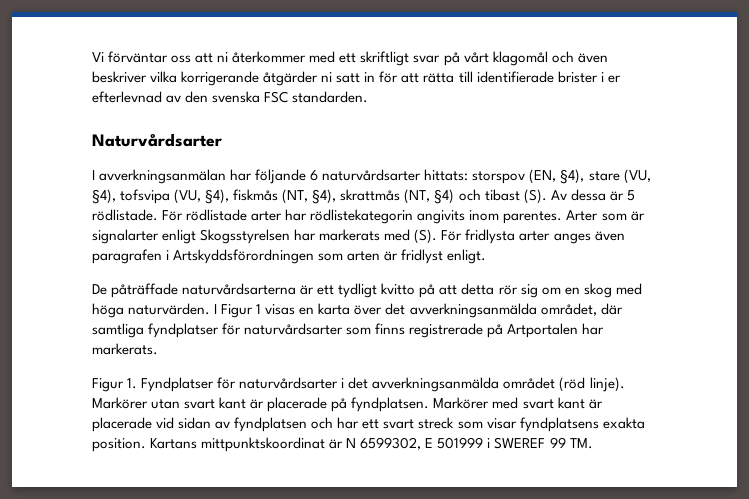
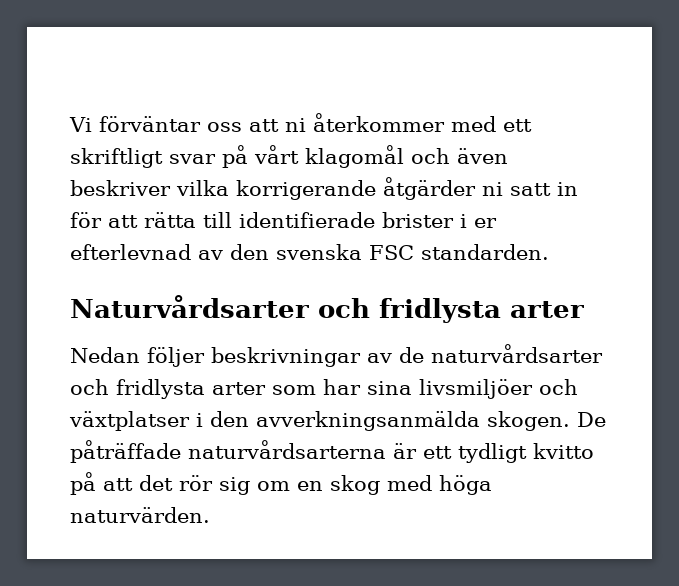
[92,169,651,184] [92,189,635,204] [92,209,645,224] [92,229,625,244] [92,249,487,264] // I avverkningsanmälan har följande 6 naturvårdsarter hittats: storspov (EN, §4), stare (VU, §4), tofsvipa (VU, §4), fiskmås (NT, §4), skrattmås (NT, §4) och tibast (S). Av dessa är 5 rödlistade. För rödlistade arter har rödlistekategorin angivits inom parentes. Arter som är signalarter enligt Skogsstyrelsen har markerats med (S). För fridlysta arter anges även paragrafen i Artskyddsförordningen som arten är fridlyst enligt. // -> [318,298,584,323] [70,344,603,367] [70,379,578,399] [69,411,570,431] och fridlysta arter // Nedan följer beskrivningar av de naturvårdsarter och fridlysta arter som har sina livsmiljöer och växtplatser i den avverkningsanmälda skogen.
[461,283,495,295] detta -> [139,475,173,491] det
[214,303,623,318] [92,323,605,338] [92,343,158,355] [92,377,625,392] [92,397,603,412] [92,417,645,432] [92,437,593,452] I Figur 1 visas en karta över det avverkningsanmälda området, där samtliga fyndplatser för naturvårdsarter som finns registrerade på Artportalen har markerats. // Figur 1. Fyndplatser för naturvårdsarter i det avverkningsanmälda området (röd linje). Markörer utan svart kant är placerade på fyndplatsen. Markörer med svart kant är placerade vid sidan av fyndplatsen och har ett svart streck som visar fyndplatsens exakta position. Kartans mittpunktskoordinat är N 6599302, E 501999 i SWEREF 99 TM. -> (210, 515) none

